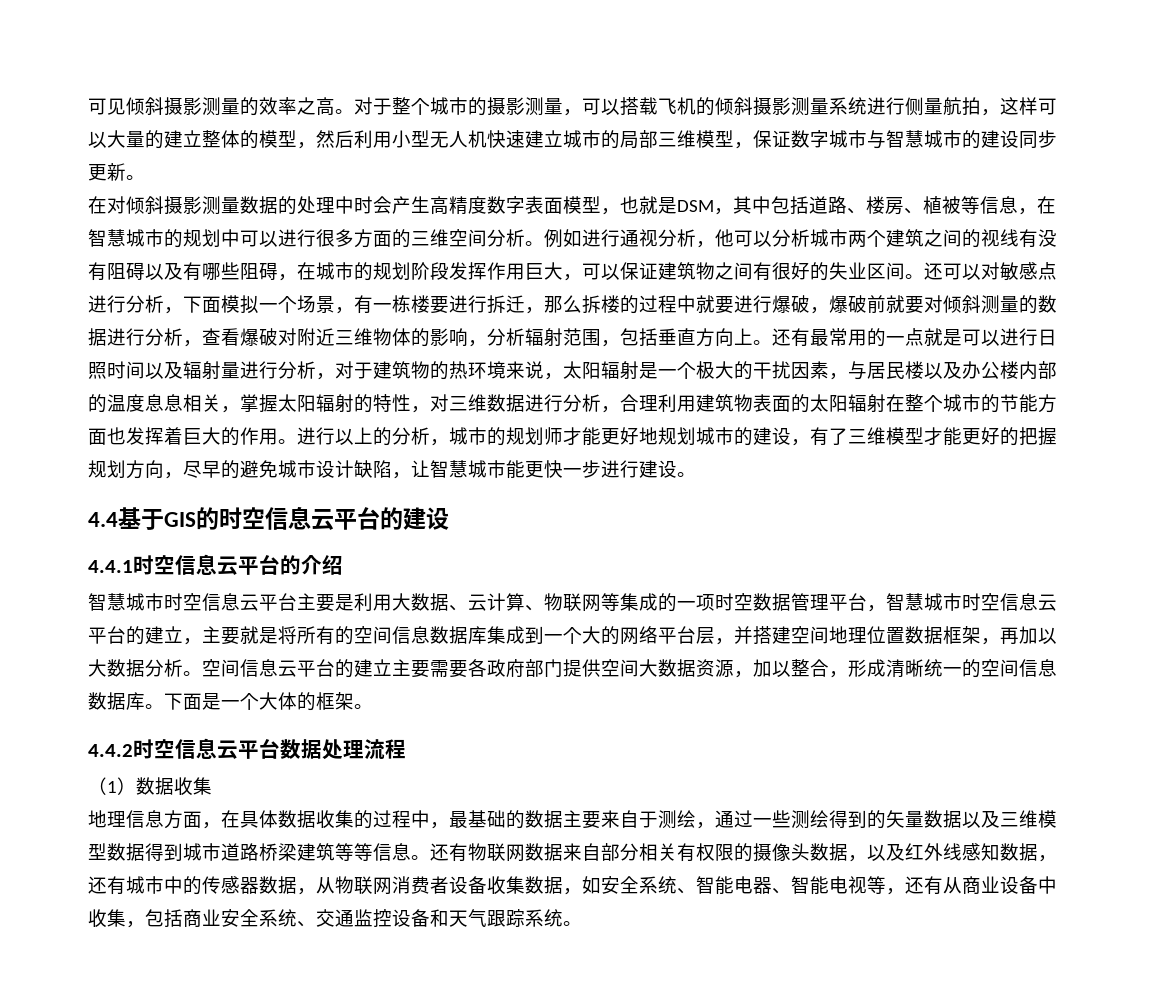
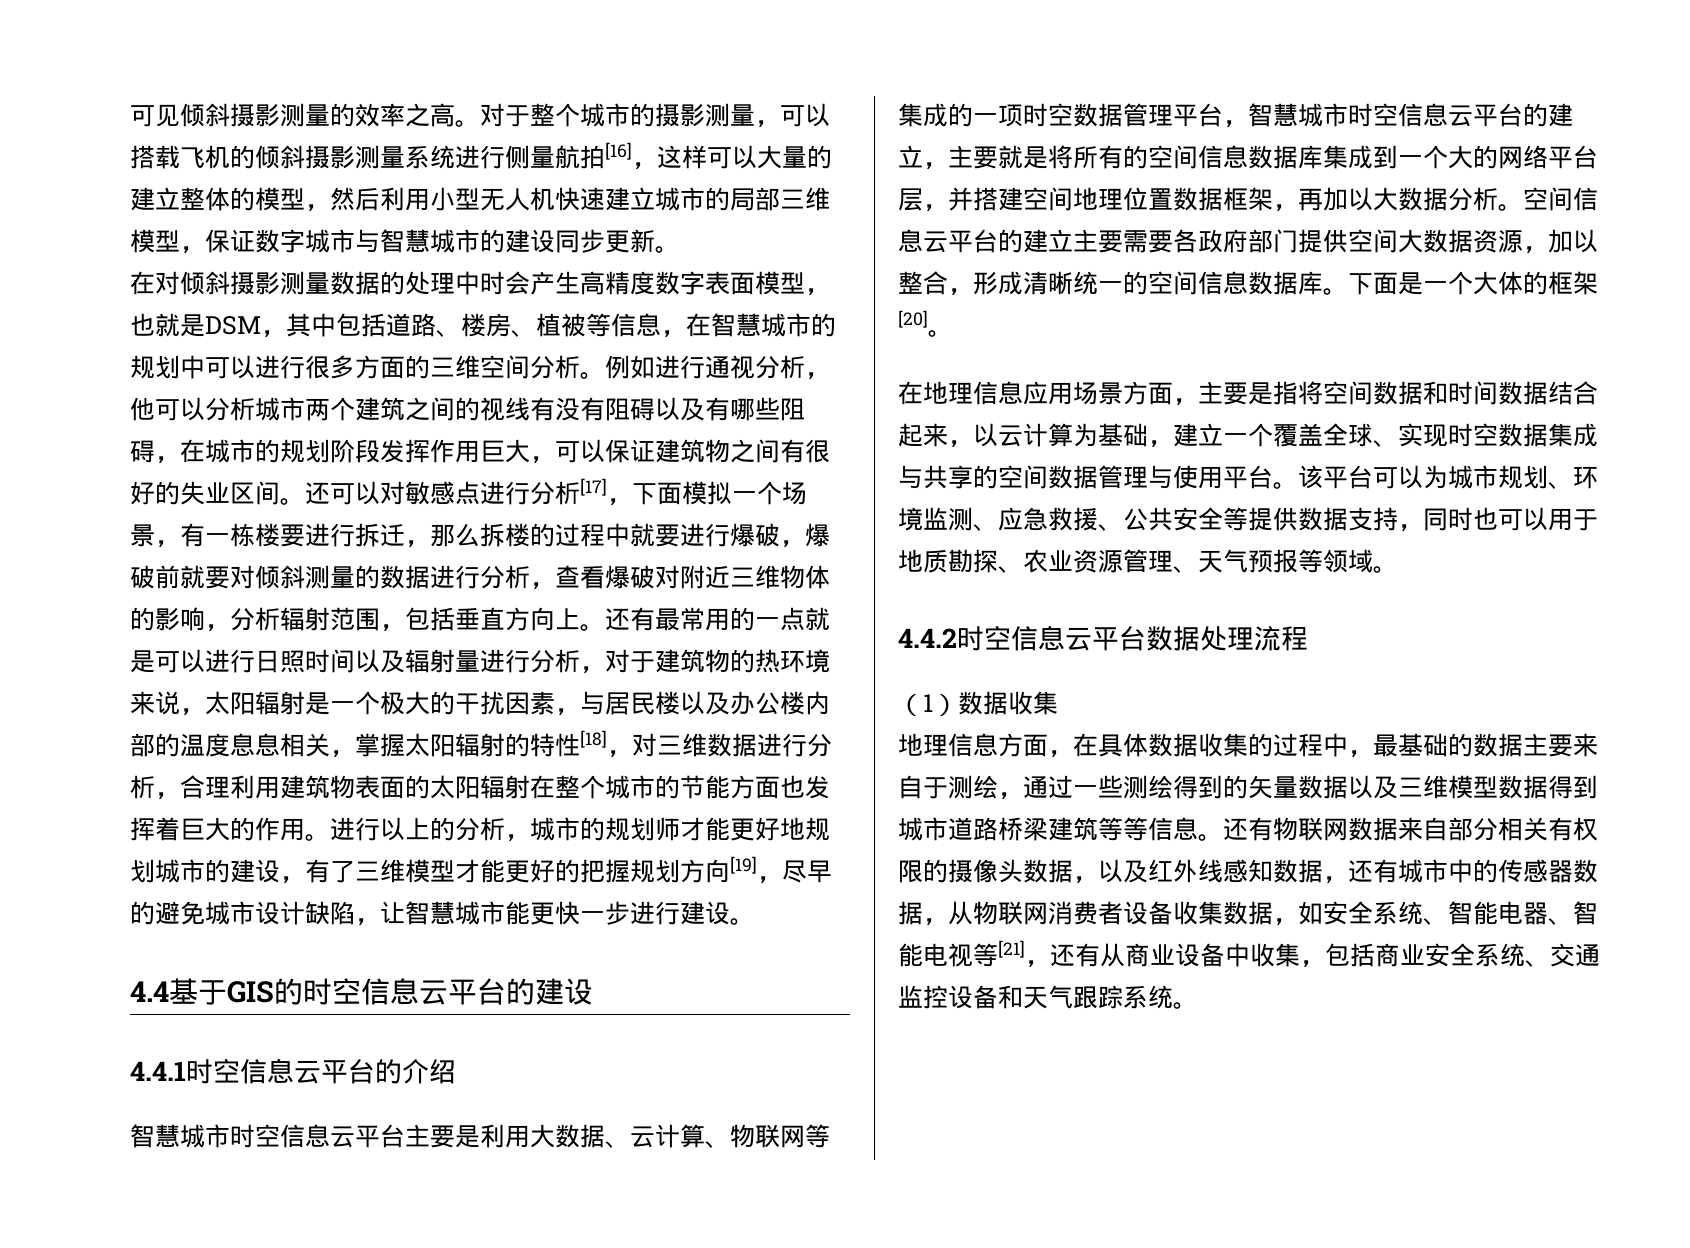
(981, 106) none -> [605,142,632,160] [16]
(164, 304) none -> [580,478,607,496] [17]
(411, 403) none -> [580,730,607,748] [18]
(164, 469) none -> [730,856,757,874] [19]
(354, 701) none -> [898,310,928,328] [928,330,953,337] [898,381,1598,406] [898,423,1598,448] [898,465,1598,489] [898,507,1598,532] [898,549,1373,573] [20]。 // 在地理信息应用场景方面，主要是指将空间数据和时间数据结合起来，以云计算为基础，建立一个覆盖全球、实现时空数据集成与共享的空间数据管理与使用平台。该平台可以为城市规划、环境监测、应急救援、公共安全等提供数据支持，同时也可以用于地质勘探、农业资源管理、天气预报等领域
(886, 885) none -> [998,940,1025,958] [21]

